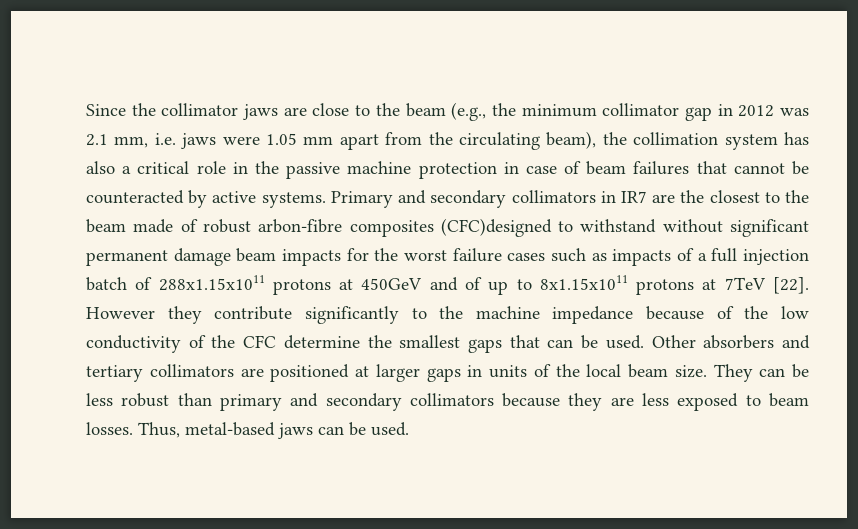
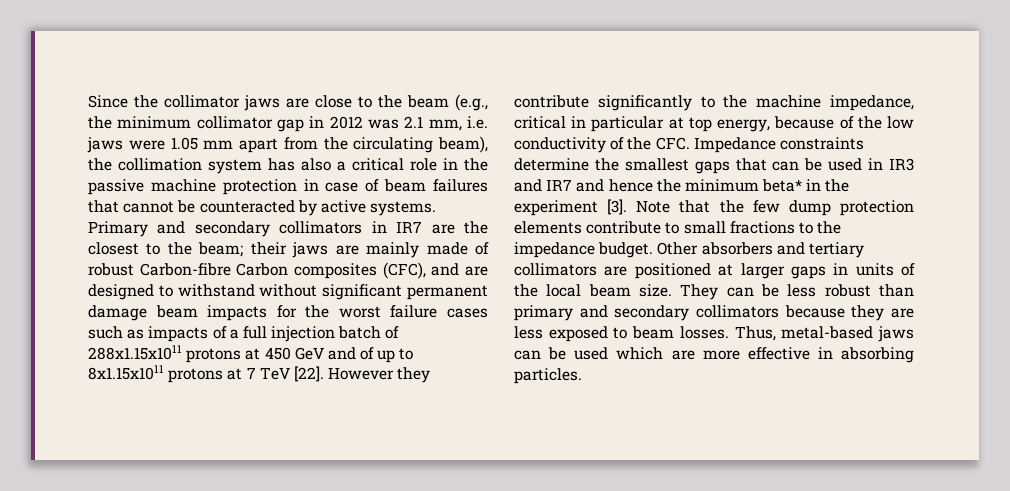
[86,218,552,237] beam made of robust arbon-fibre composites (CFC)designed -> [198,242,490,258] [88,262,489,279] [88,284,154,300] beam; their jaws are mainly made of robust Carbon-fibre Carbon composites (CFC), and are designed
[361,278,423,290] 450GeV -> [264,347,324,360] 450 GeV
[724,277,766,290] 7TeV -> [246,367,290,380] 7 TeV
[552,306,634,324] impedance -> [830,95,914,111] [514,116,771,132] impedance, critical in particular at top energy,
[243,335,277,348] CFC -> [655,137,864,153] CFC. Impedance constraints
[605,335,644,349] used. -> [828,158,915,171] [514,179,850,192] [514,199,914,216] [514,221,842,234] [514,242,654,258] used in IR3 and IR7 and hence the minimum beta* in the experiment [3]. Note that the few dump protection elements contribute to small fractions to the impedance budget.
[371,422,409,436] used. -> [574,347,914,363] [514,368,582,384] used which are more effective in absorbing particles.

